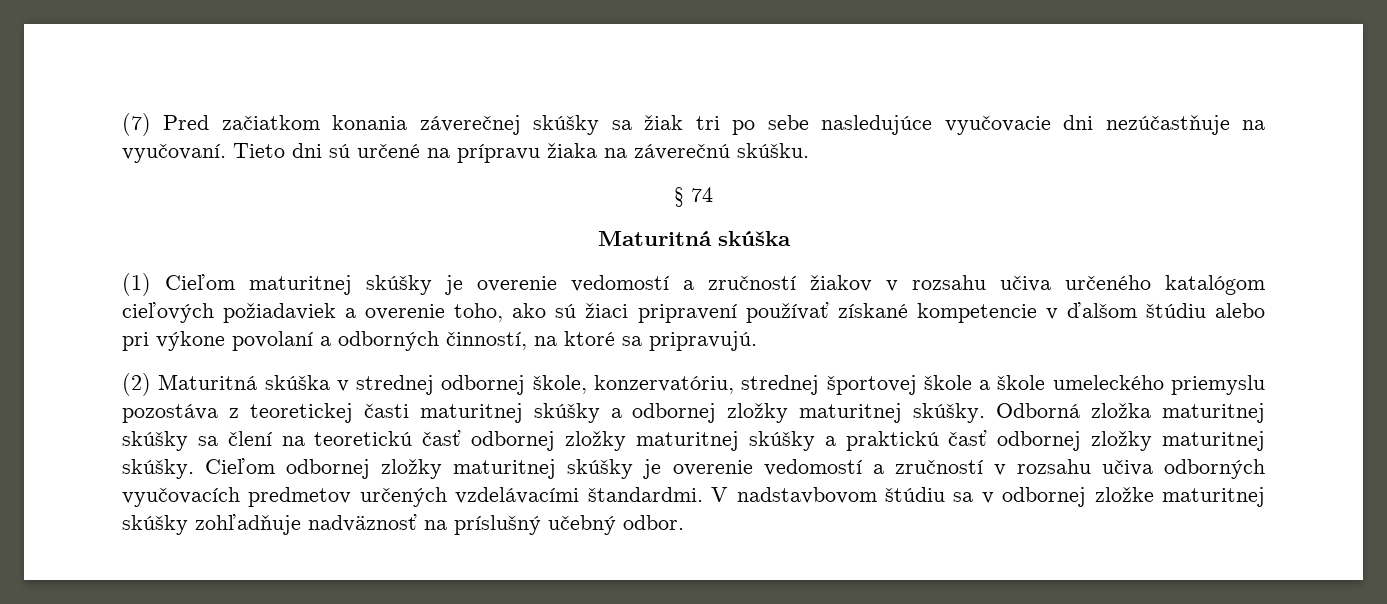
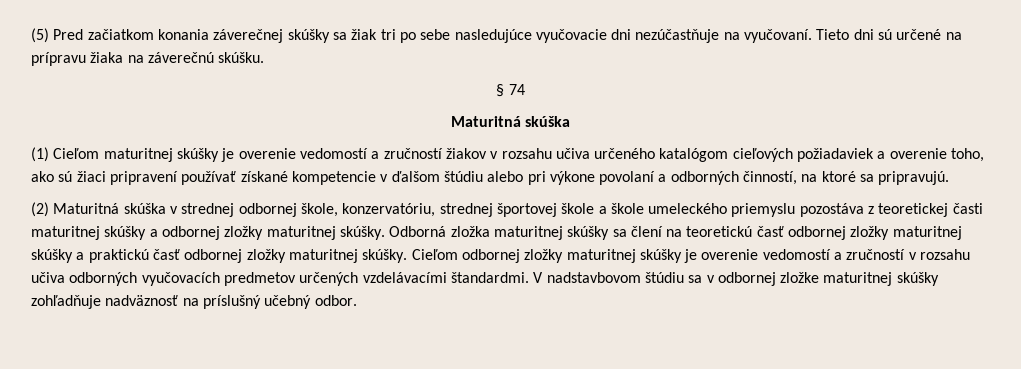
[122,113,151,136] (7) -> [31,28,49,43] (5)

